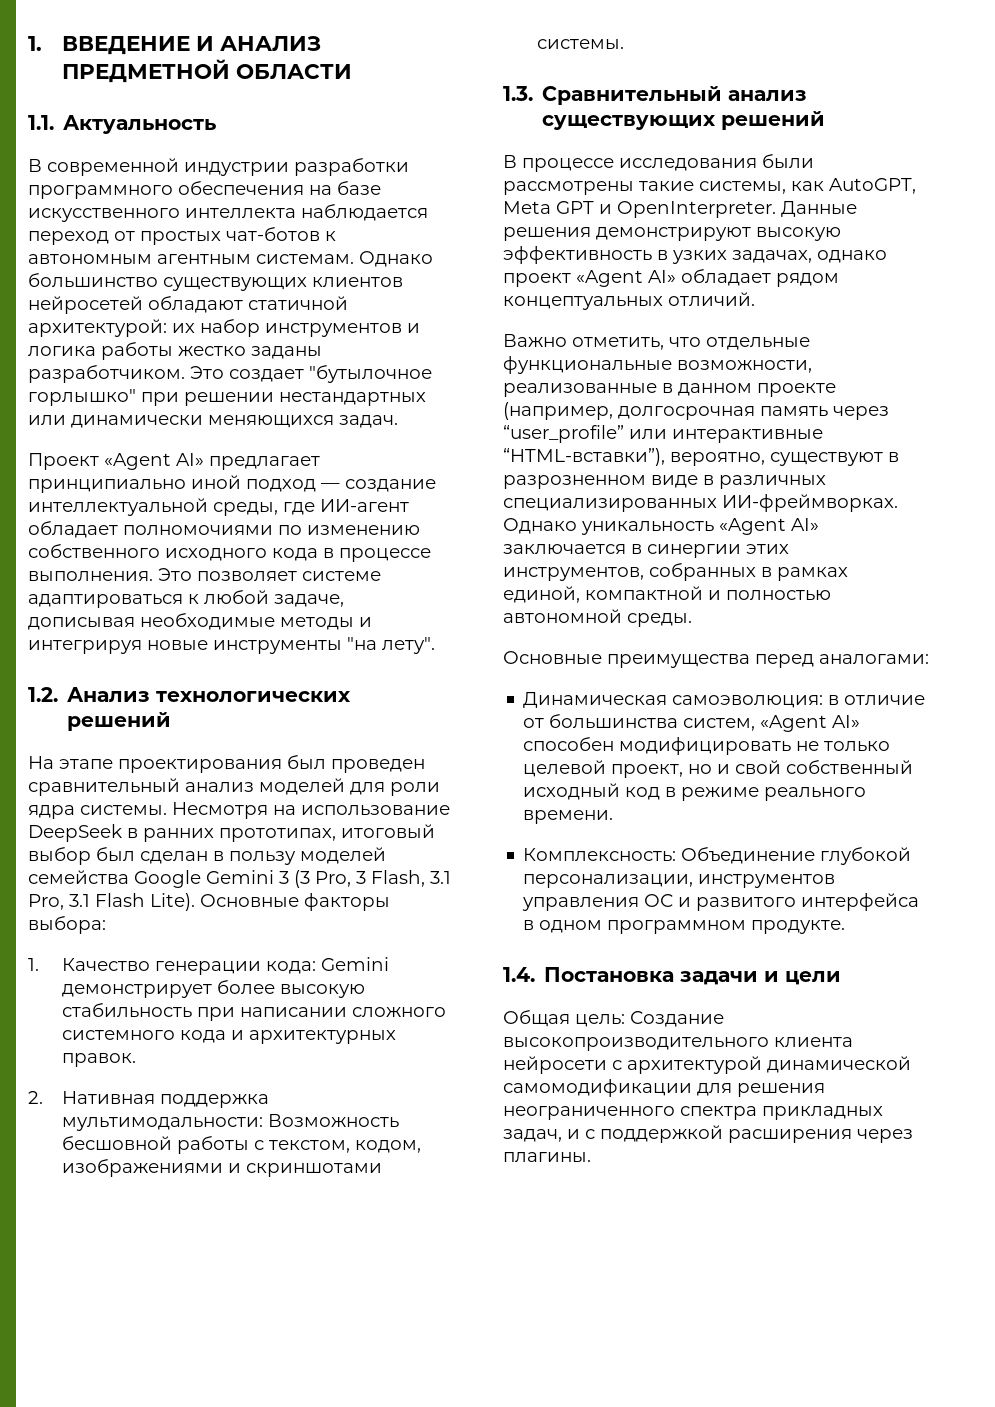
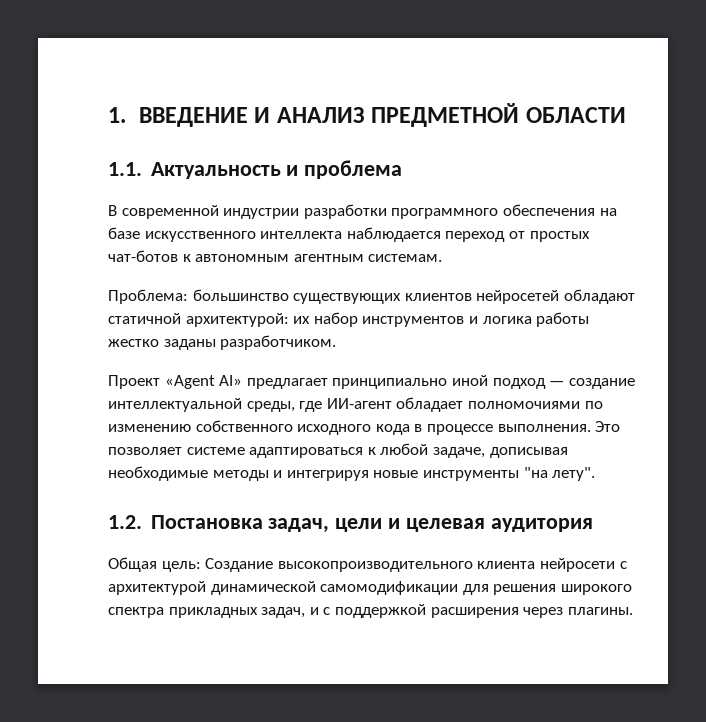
(217, 124) none -> [286,160,403,179] и проблема
[359,251,433,267] Однако -> [108,289,188,304] // Проблема:
[190,365,432,383] [28,389,426,406] [28,415,398,428] Это создает "бутылочное горлышко" при решении нестандартных или динамически меняющихся задач. -> (337, 342) none
[67,687,352,702] [67,712,172,731] [28,755,425,773] [28,778,440,796] [28,802,450,819] [28,824,435,842] [28,847,386,865] [28,870,451,888] [28,893,390,911] [28,916,106,934] [28,957,390,975] [62,980,366,998] [62,1003,447,1021] [62,1030,397,1044] [62,1053,137,1067] [28,1091,270,1108] [62,1114,400,1131] [62,1136,422,1154] [62,1159,383,1177] [537,39,625,50] [503,86,808,105] [542,111,826,130] [503,154,814,172] [503,178,916,195] [503,201,857,218] [503,227,841,241] [503,246,887,264] [503,269,839,287] [503,292,755,310] [503,334,810,350] [503,356,812,374] [503,383,836,397] [503,402,889,420] [503,425,823,443] [503,448,899,466] [503,475,826,489] [503,494,898,512] [503,518,819,535] [503,544,789,558] [503,563,848,581] [503,586,831,603] [503,609,692,627] [503,651,929,668] [523,692,926,708] [523,714,861,732] [523,737,891,755] [523,760,914,778] [523,783,867,801] [523,810,614,824] [523,847,912,865] [523,874,836,888] [522,893,920,911] [523,920,846,934] [503,967,842,985] Анализ технологических решений // На этапе проектирования был проведен сравнительный анализ моделей для роли ядра системы. Несмотря на использование DeepSeek в ранних прототипах, итоговый выбор был сделан в пользу моделей семейства Google Gemini 3 (3 Pro, 3 Flash, 3.1 Pro, 3.1 Flash Lite). Основные факторы выбора: // 1. Качество генерации кода: Gemini демонстрирует более высокую стабильность при написании сложного системного кода и архитектурных правок. // 2. Нативная поддержка мультимодальности: Возможность бесшовной работы с текстом, кодом, изображениями и скриншотами системы. // 1.3. Сравнительный анализ существующих решений // В процессе исследования были рассмотрены такие системы, как AutoGPT, Meta GPT и OpenInterpreter. Данные решения демонстрируют высокую эффективность в узких задачах, однако проект «Agent AI» обладает рядом концептуальных отличий. // Важно отметить, что отдельные функциональные возможности, реализованные в данном проекте (например, долгосрочная память через “user_profile” или интерактивные “HTML-вставки”), вероятно, существуют в разрозненном виде в различных специализированных ИИ-фреймворках. Однако уникальность «Agent AI» заключается в синергии этих инструментов, собранных в рамках единой, компактной и полностью автономной среды. // Основные преимущества перед аналогами: // Динамическая самоэволюция: в отличие от большинства систем, «Agent AI» способен модифицировать не только целевой проект, но и свой собственный исходный код в режиме реального времени. // Комплексность: Объединение глубокой персонализации, инструментов управления ОС и развитого интерфейса в одном программном продукте. // 1.4. Постановка задачи и цели -> [150,515,593,533] Постановка задач, цели и целевая аудитория
[503,1106,675,1120] неограниченного -> [560,584,632,595] широкого

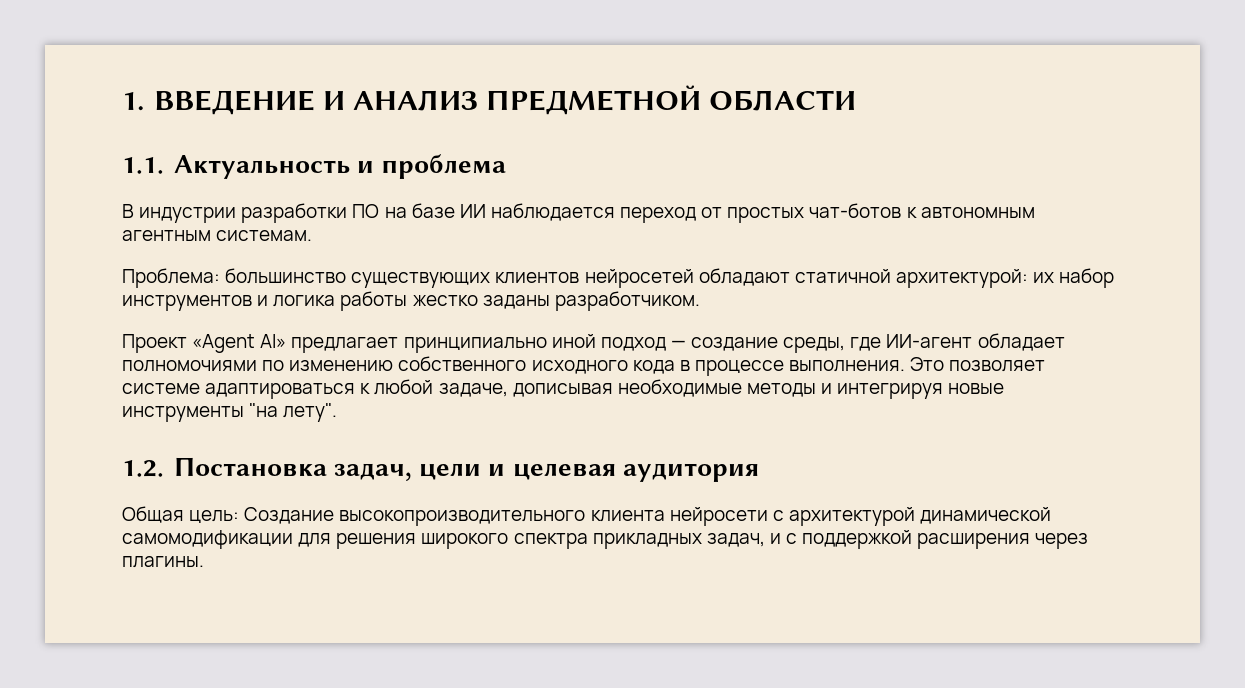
[121,205,219,219] современной -> (134, 211) none
[391,204,617,219] [108,227,343,242] программного обеспечения на базе искусственного интеллекта -> [352,203,486,218] ПО на базе ИИ
[108,398,242,412] интеллектуальной -> (779, 344) none

